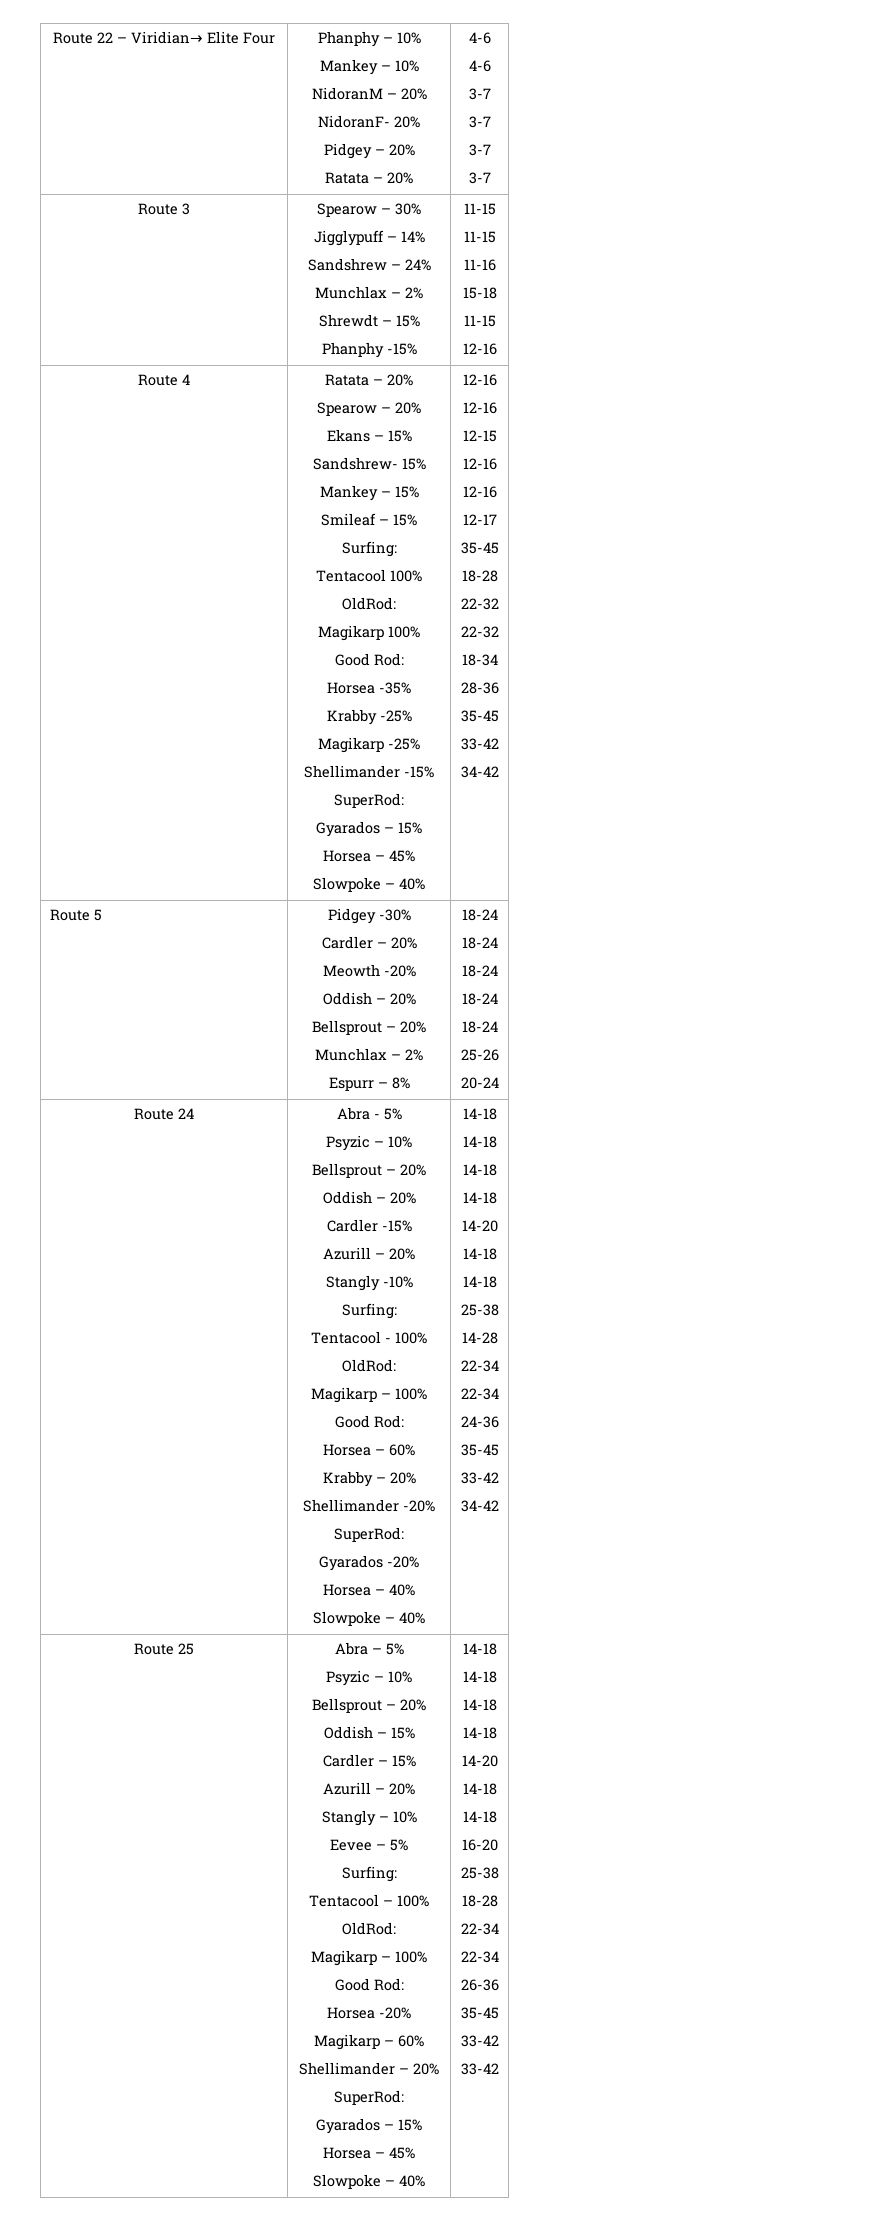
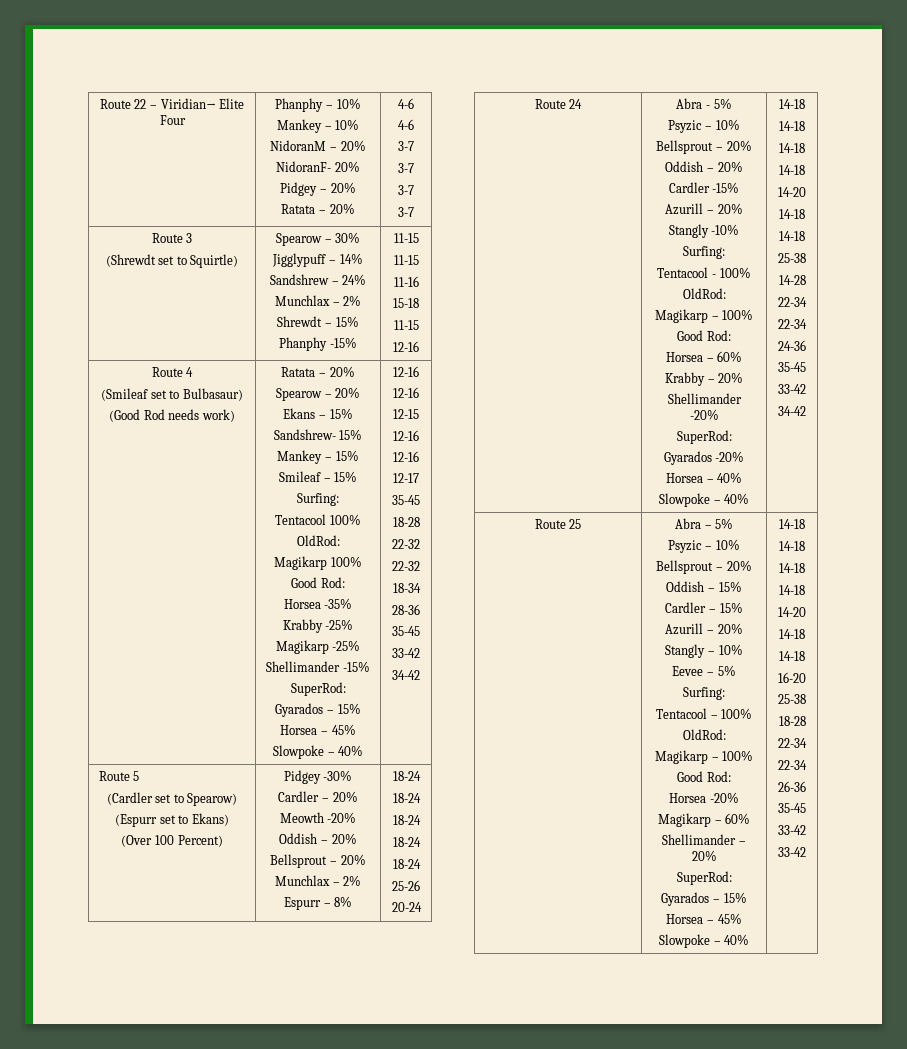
(190, 209) none -> [105,254,239,268] // (Shrewdt set to Squirtle)
(190, 379) none -> [101,388,243,401] [109,409,235,422] // (Smileaf set to Bulbasaur) // (Good Rod needs work)
(102, 915) none -> [106,792,238,806] [115,813,229,827] [121,835,223,847] // (Cardler set to Spearow) // (Espurr set to Ekans) // (Over 100 Percent)

